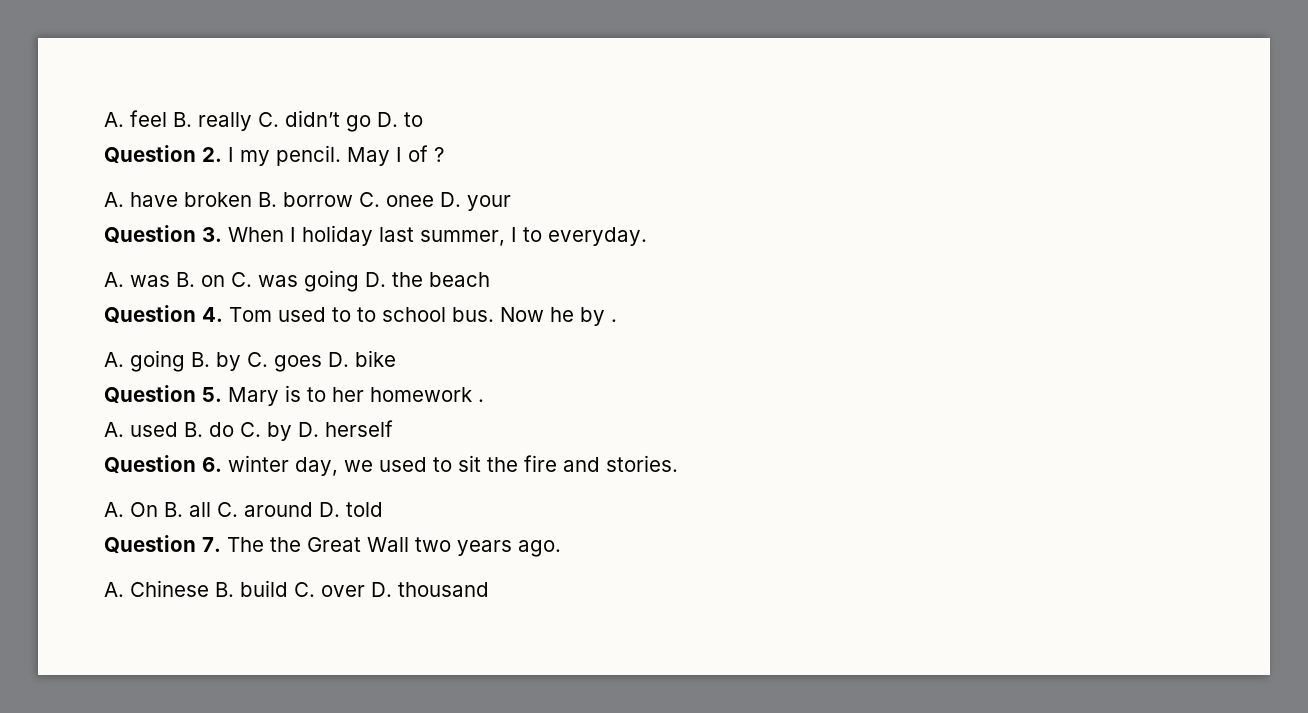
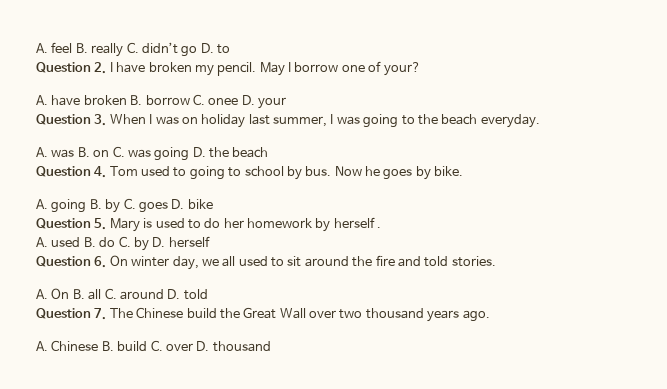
(234, 154) none -> [116,62,192,73] have broken
[408,145,444,162] of ? -> [294,61,421,76] borrow one of your?
(296, 234) none -> [155,116,198,125] was on
[523,227,542,242] to -> [336,114,478,128] was going to the beach
(351, 314) none -> [189,166,225,180] going
(446, 314) none -> [286,166,302,180] by
[580,307,617,326] by . -> [383,166,464,180] goes by bike.
[307,387,472,402] to her homework -> [155,217,375,232] used to do her homework by herself
(222, 464) none -> [109,255,128,266] On
(373, 466) none -> [222,256,236,267] all
(481, 463) none -> [304,256,349,267] around
(600, 464) none -> [424,256,449,267] told
(264, 544) none -> [136,307,217,318] Chinese build
[415,537,451,552] two -> [309,308,424,319] over two thousand

